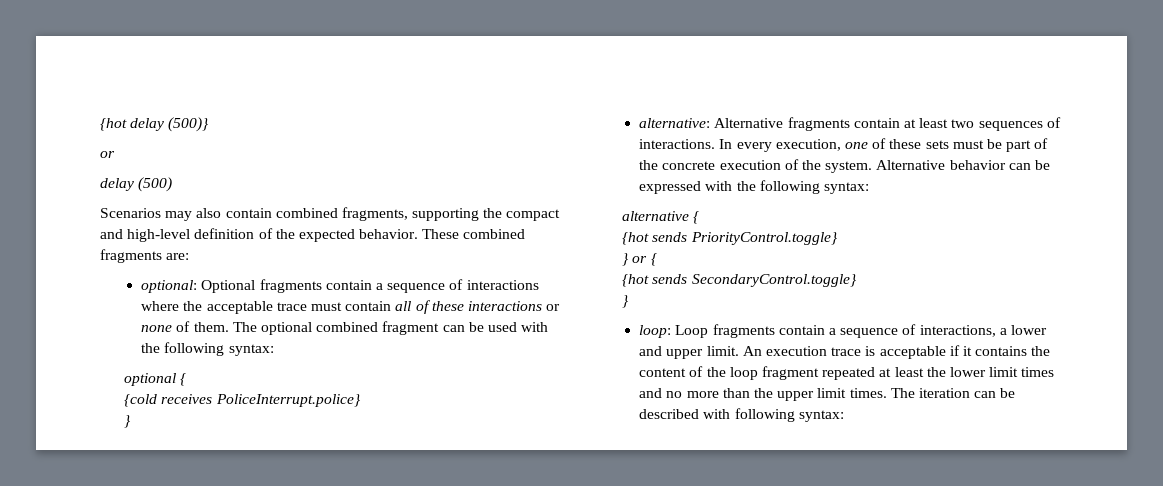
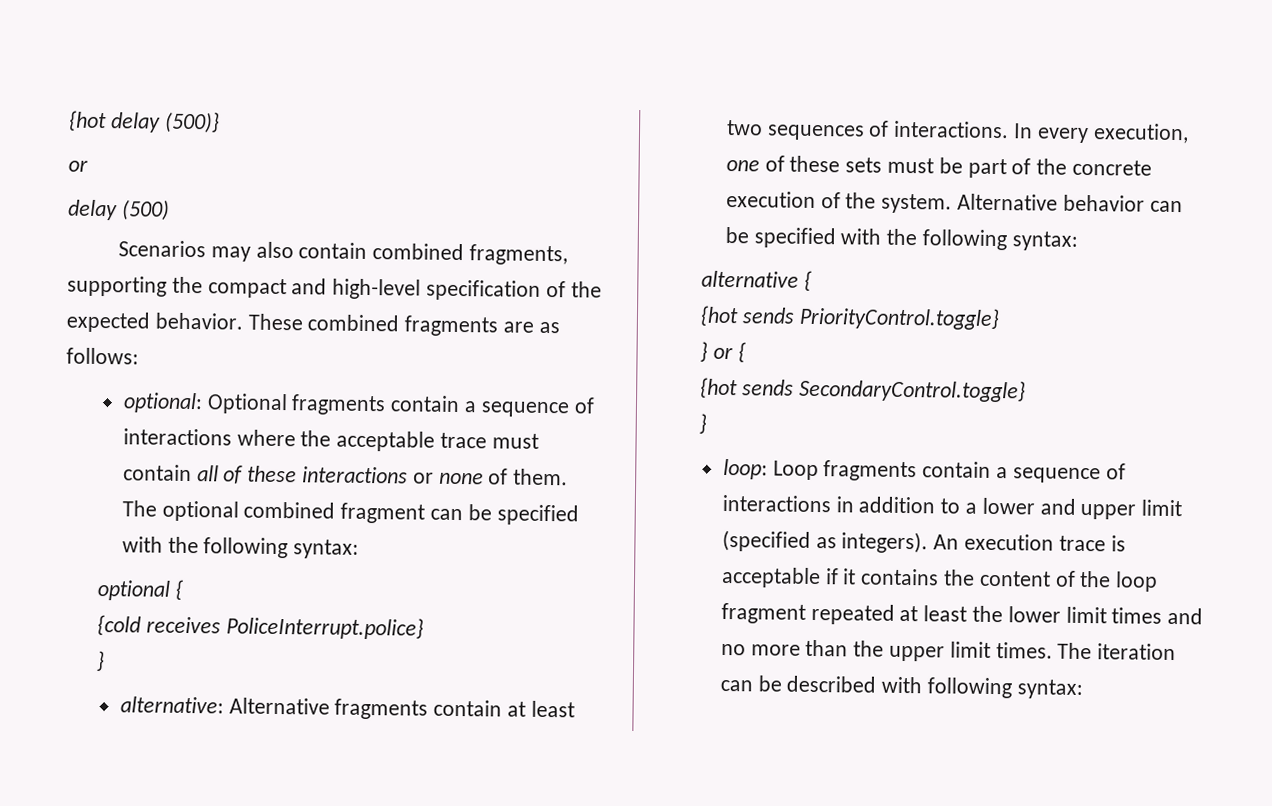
[194,228,255,239] definition -> [426,279,542,301] specification
[166,253,190,260] are: -> [503,321,560,334] [66,347,139,365] are as follows:
[487,322,517,332] used -> [496,504,579,526] specified
[639,181,702,194] expressed -> [753,227,836,249] specified
[919,325,1047,337] [639,346,739,359] interactions, a lower and upper limit. -> [721,494,1183,520] [721,529,929,554] interactions in addition to a lower and upper limit (specified as integers).

